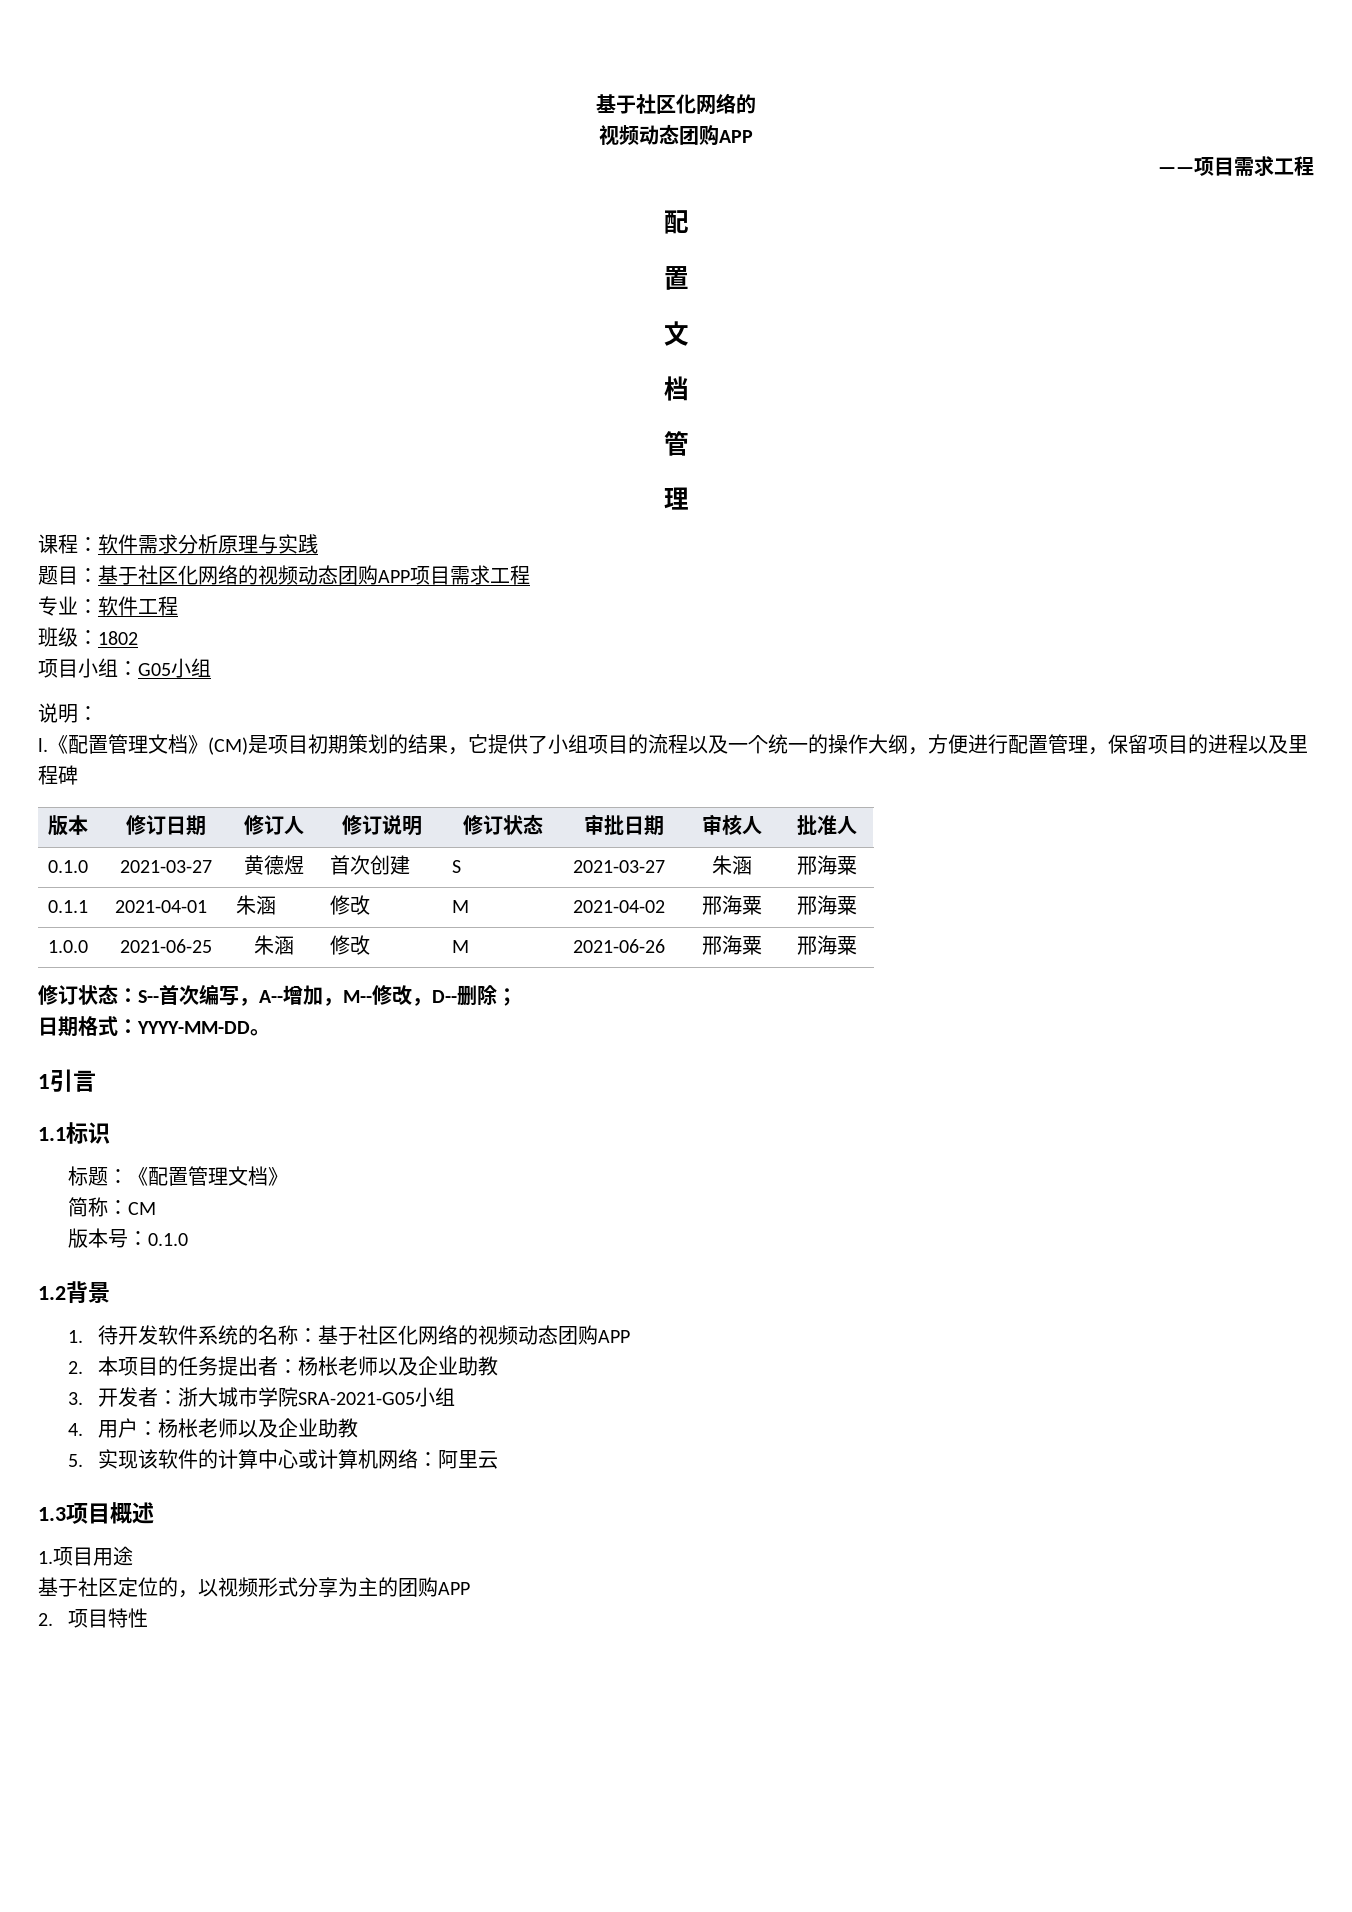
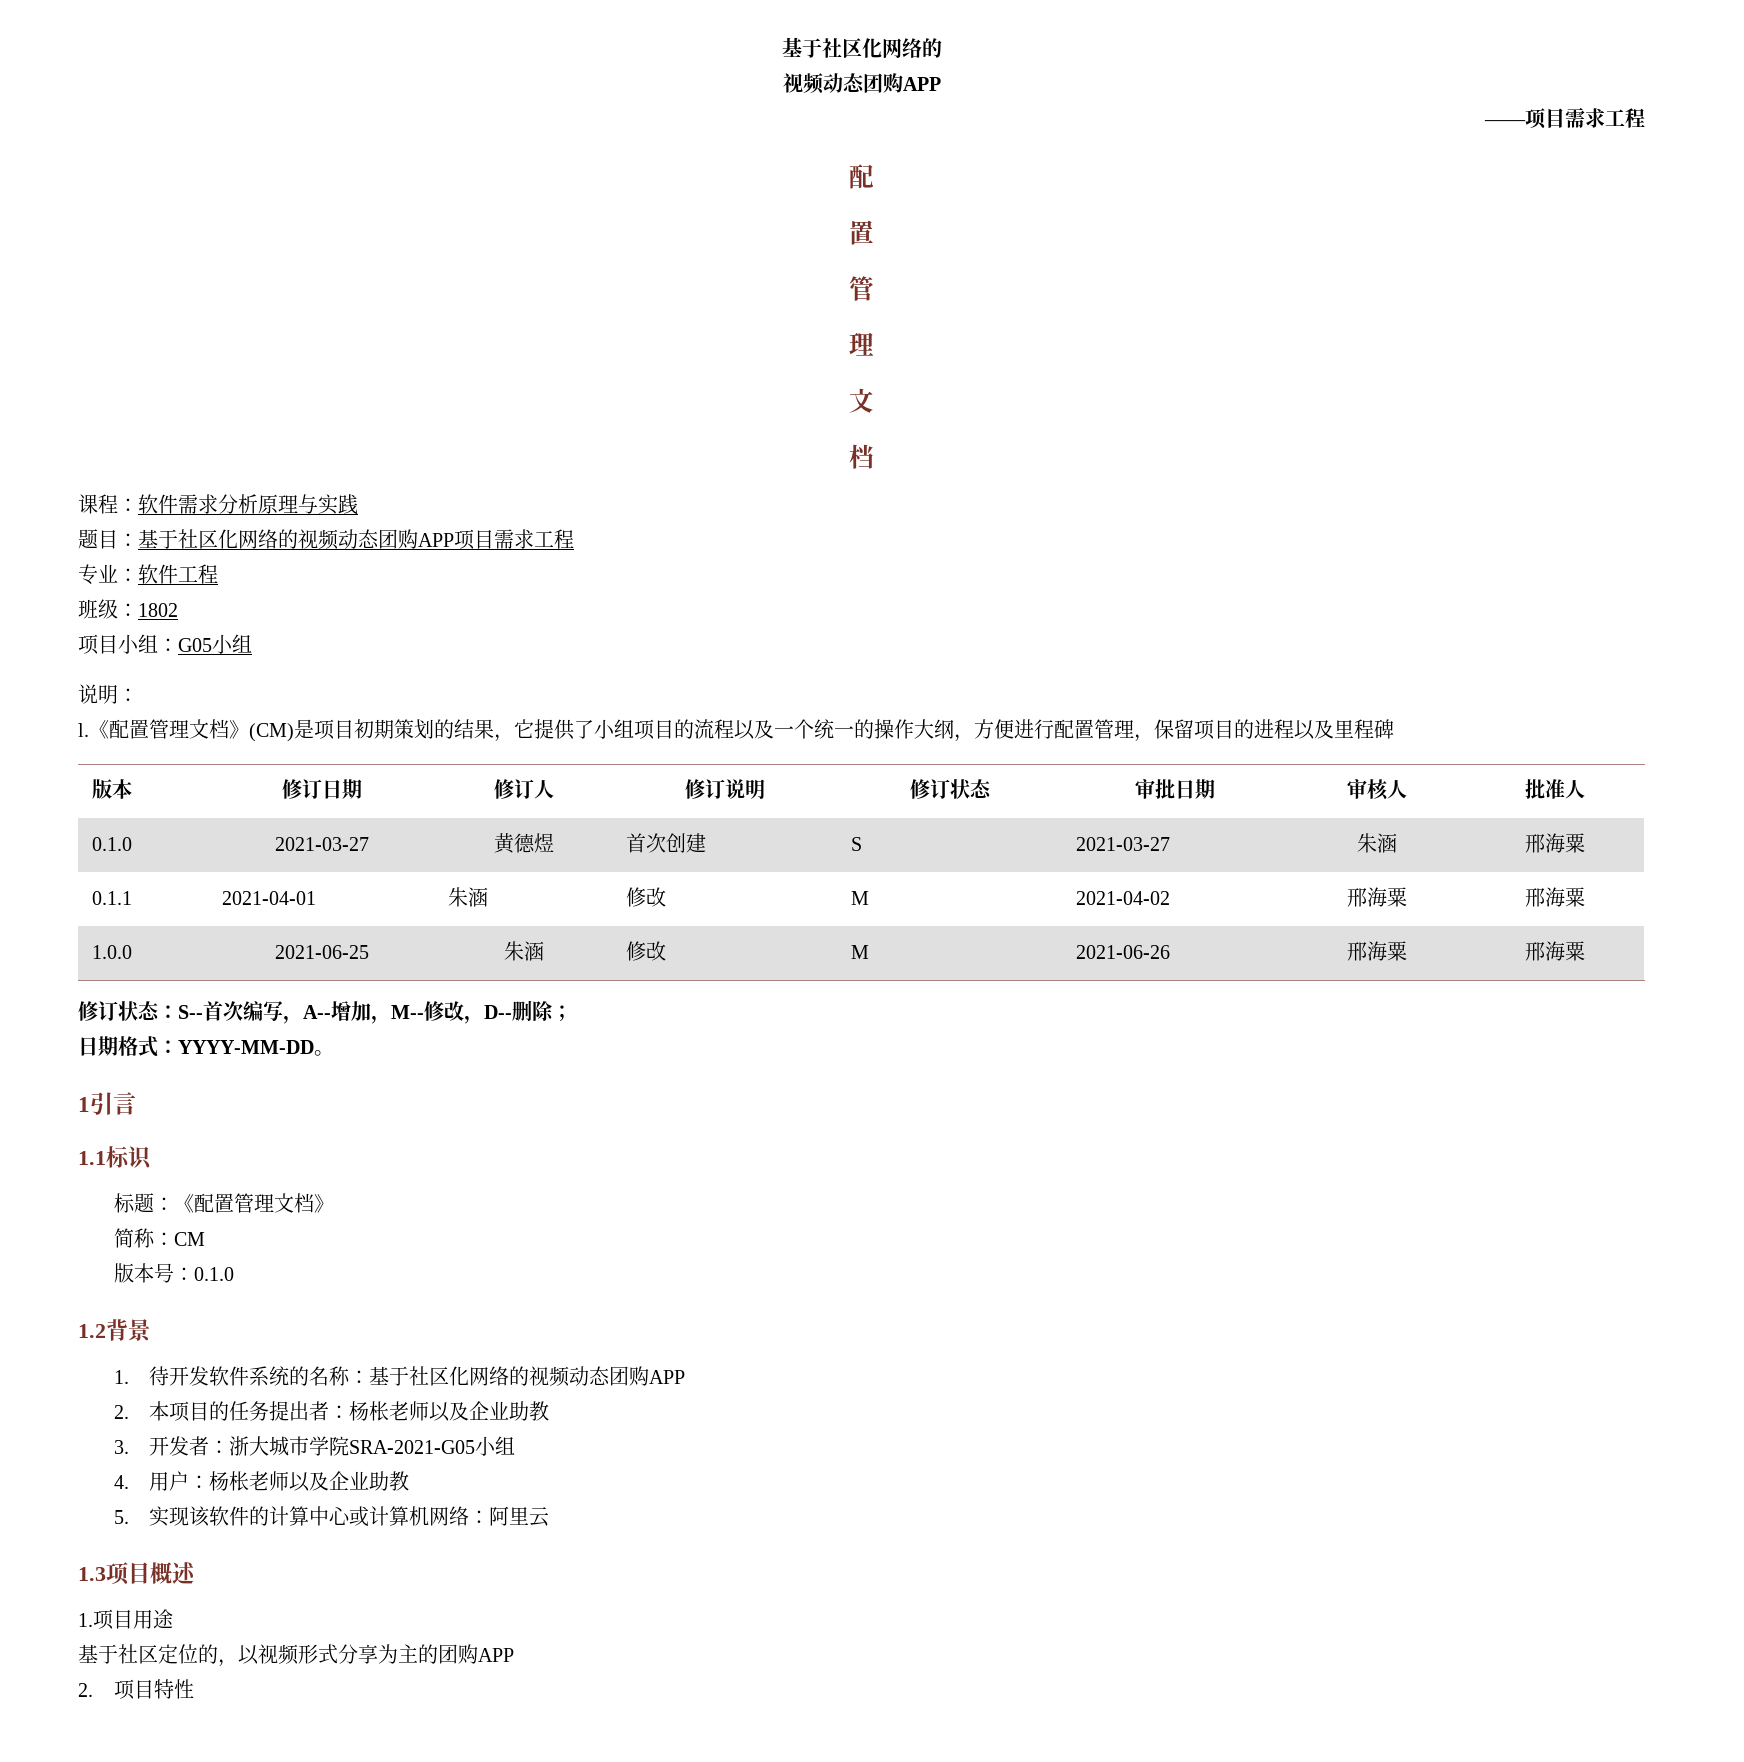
(689, 278) none -> [849,276,874,301] [849,332,874,356] // 管 // 理
[663,431,689,456] [663,487,689,510] // 管 // 理 -> (874, 456) none

